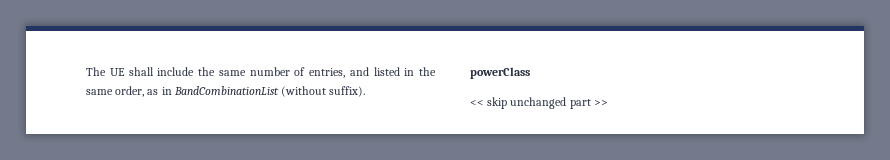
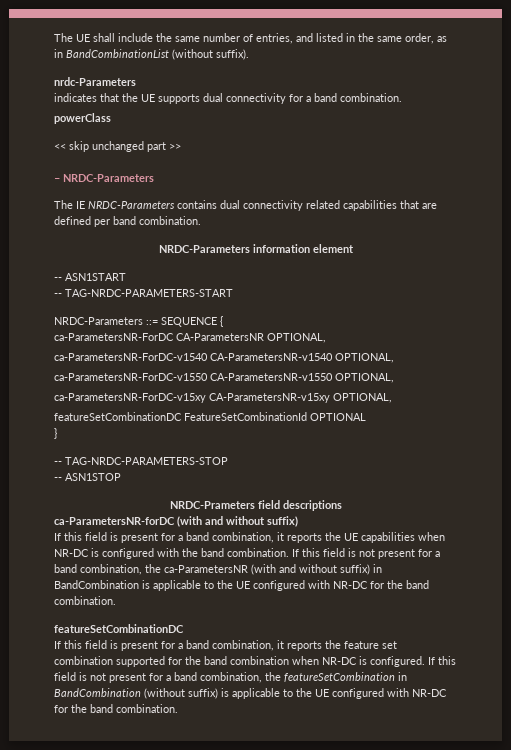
(366, 91) none -> [54,77,136,86] [54,93,402,104] // nrdc-Parameters // indicates that the UE supports dual connectivity for a band combination.
(608, 103) none -> [54,174,154,182] [54,200,437,211] [54,216,201,227] [158,244,354,253] [54,273,126,281] [54,289,233,297] [54,316,223,327] [54,333,326,343] [54,353,394,363] [54,373,394,383] [54,393,392,403] [54,412,366,421] [54,428,57,439] [54,457,228,465] [54,473,121,481] [169,500,342,511] [54,516,298,527] [54,532,445,543] [54,548,440,559] [54,564,382,575] [54,580,429,591] [54,596,116,605] [54,624,184,633] [54,640,397,651] [54,656,456,667] [54,672,407,683] [54,688,447,699] [54,704,178,713] // – NRDC-Parameters // The IE NRDC-Parameters contains dual connectivity related capabilities that are defined per band combination. // NRDC-Parameters information element // -- ASN1START // -- TAG-NRDC-PARAMETERS-START // NRDC-Parameters ::= SEQUENCE { // ca-ParametersNR-ForDC CA-ParametersNR OPTIONAL, // ca-ParametersNR-ForDC-v1540 CA-ParametersNR-v1540 OPTIONAL, // ca-ParametersNR-ForDC-v1550 CA-ParametersNR-v1550 OPTIONAL, // ca-ParametersNR-ForDC-v15xy CA-ParametersNR-v15xy OPTIONAL, // featureSetCombinationDC FeatureSetCombinationId OPTIONAL // } // -- TAG-NRDC-PARAMETERS-STOP // -- ASN1STOP // NRDC-Prameters field descriptions // ca-ParametersNR-forDC (with and without suffix) // If this field is present for a band combination, it reports the UE capabilities when NR-DC is configured with the band combination. If this field is not present for a band combination, the ca-ParametersNR (with and without suffix) in BandCombination is applicable to the UE configured with NR-DC for the band combination. // featureSetCombinationDC // If this field is present for a band combination, it reports the feature set combination supported for the band combination when NR-DC is configured. If this field is not present for a band combination, the featureSetCombination in BandCombination (without suffix) is applicable to the UE configured with NR-DC for the band combination.

